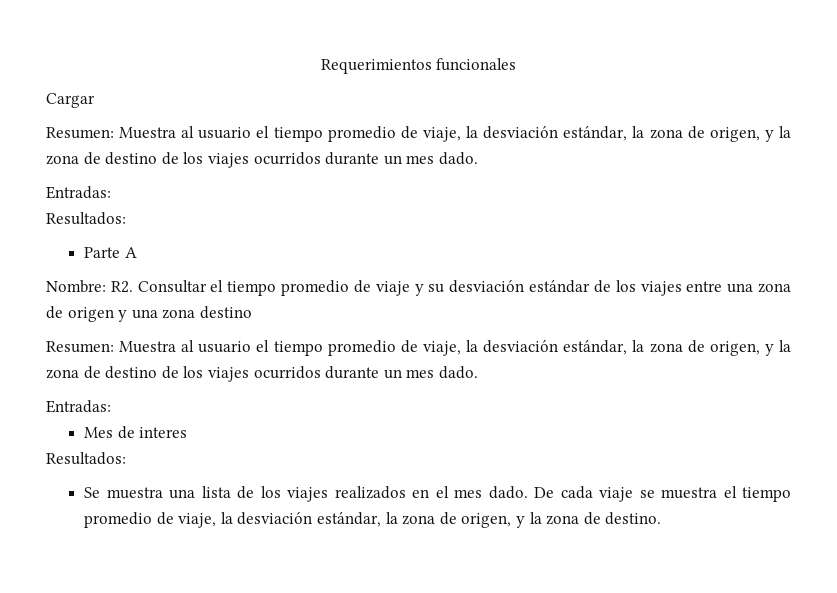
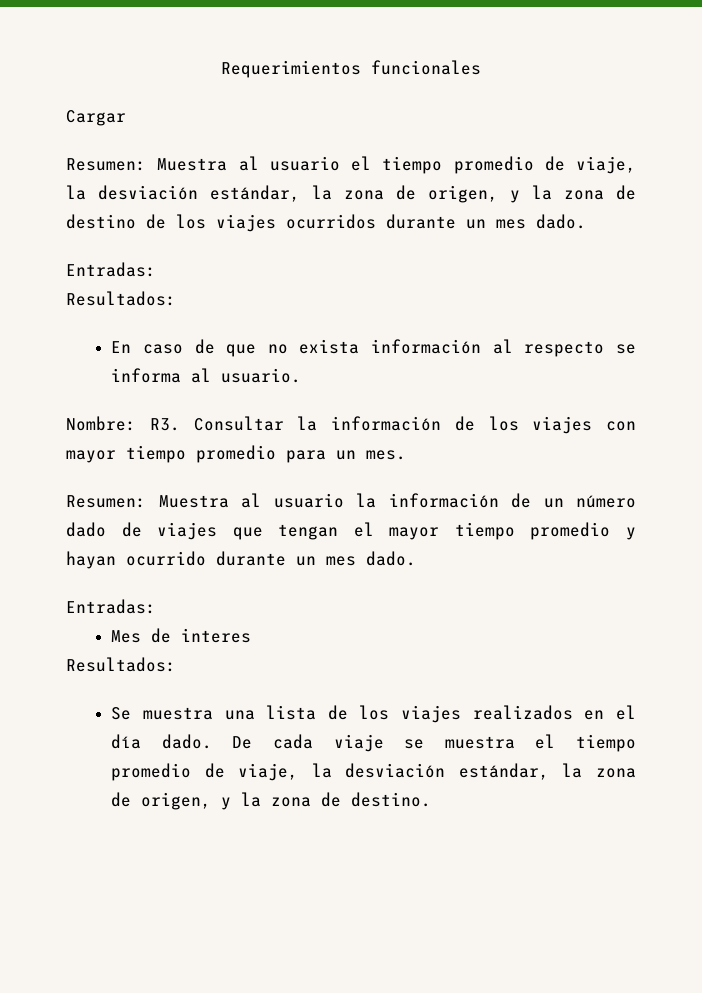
[84,247,137,258] [46,280,792,296] [46,306,252,322] [46,340,792,356] [46,366,321,382] Parte A // Nombre: R2. Consultar el tiempo promedio de viaje y su desviación estándar de los viajes entre una zona de origen y una zona destino // Resumen: Muestra al usuario el tiempo promedio de viaje, la desviación estándar, la zona de origen, y la zona de destino de los viajes ocurridos -> [111,339,636,357] [111,368,302,383] [66,416,636,434] [66,445,406,463] [66,493,636,508] [66,522,636,540] [66,551,206,569] En caso de que no exista información al respecto se informa al usuario. // Nombre: R3. Consultar la información de los viajes con mayor tiempo promedio para un mes. // Resumen: Muestra al usuario la información de un número dado de viajes que tengan el mayor tiempo promedio y hayan ocurrido
[454,489,483,498] mes -> [111,734,142,749] día

